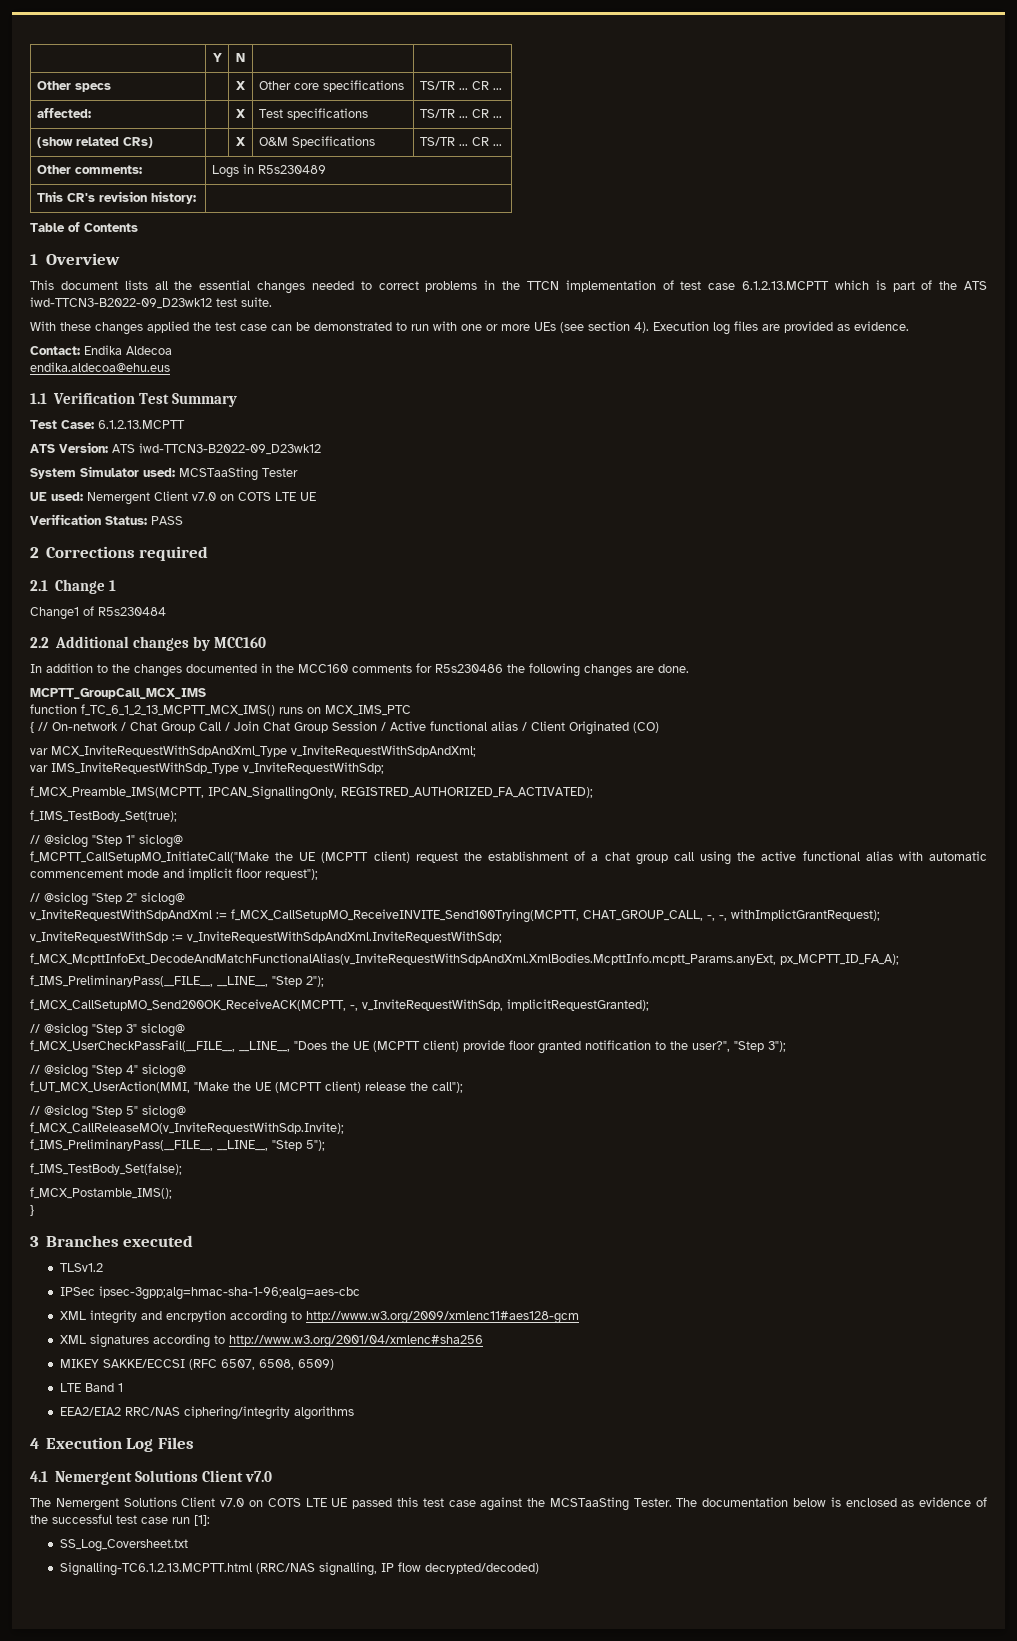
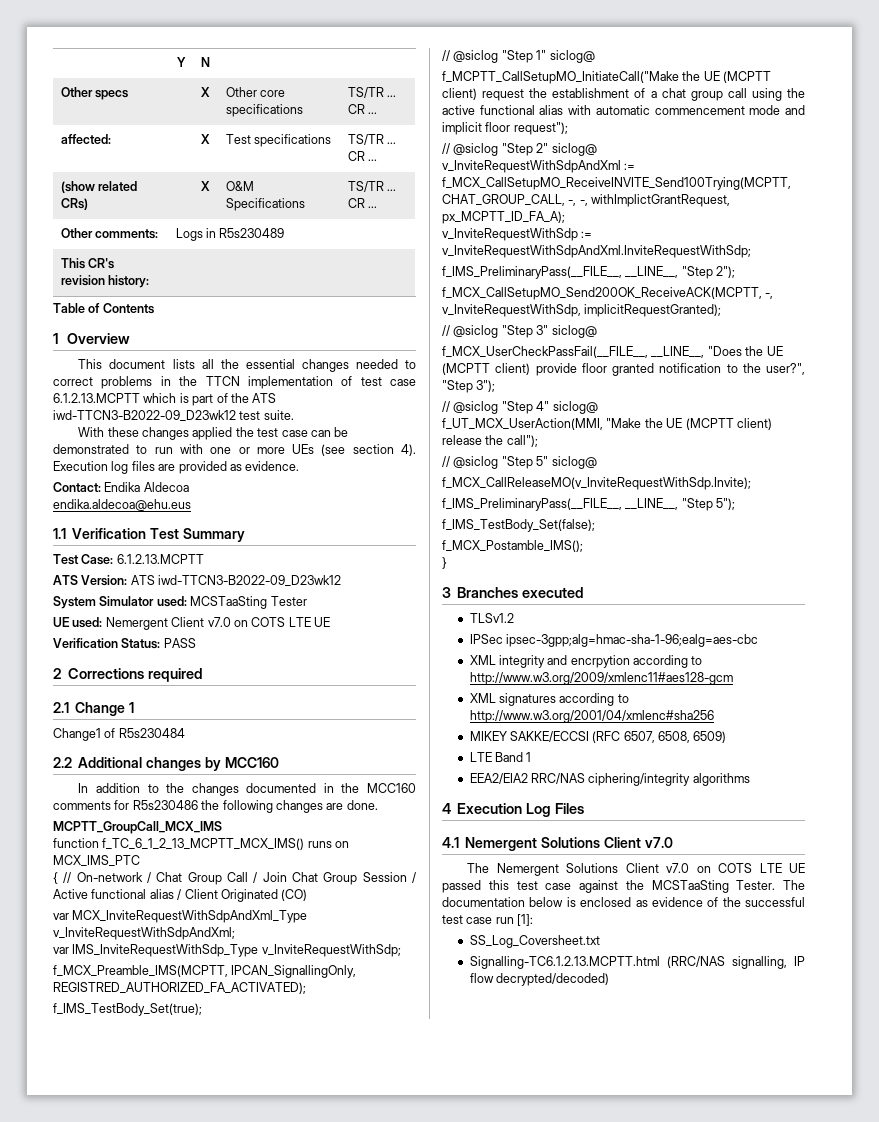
[731,909,880,921] withImplictGrantRequest); -> [591,194,731,207] [442,211,565,224] withImplictGrantRequest, px_MCPTT_ID_FA_A);
[30,953,899,965] // f_MCX_McpttInfoExt_DecodeAndMatchFunctionalAlias(v_InviteRequestWithSdpAndXml.XmlBodies.McpttInfo.mcptt_Params.anyExt, px_MCPTT_ID_FA_A); -> (751, 251) none

